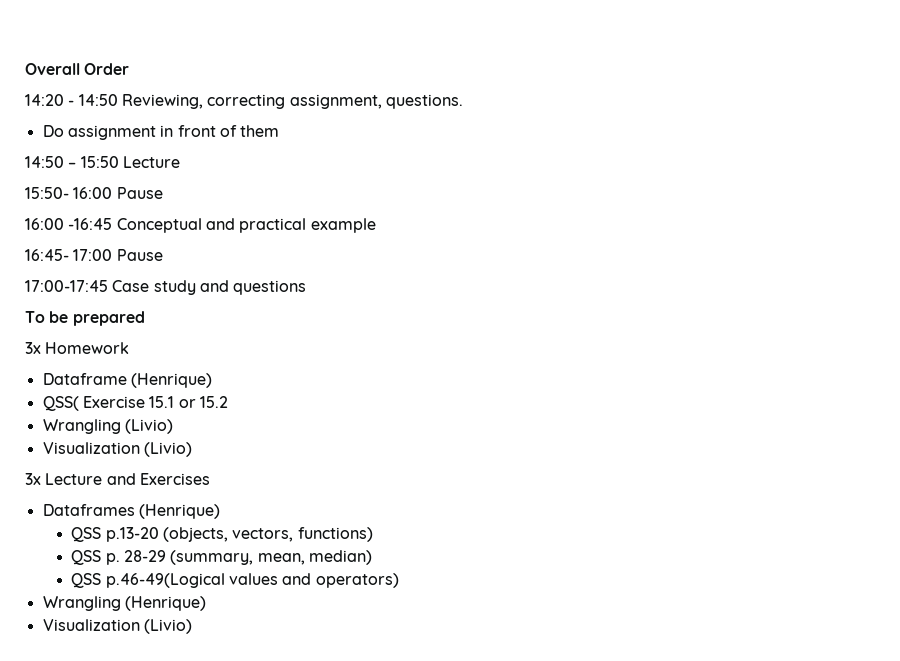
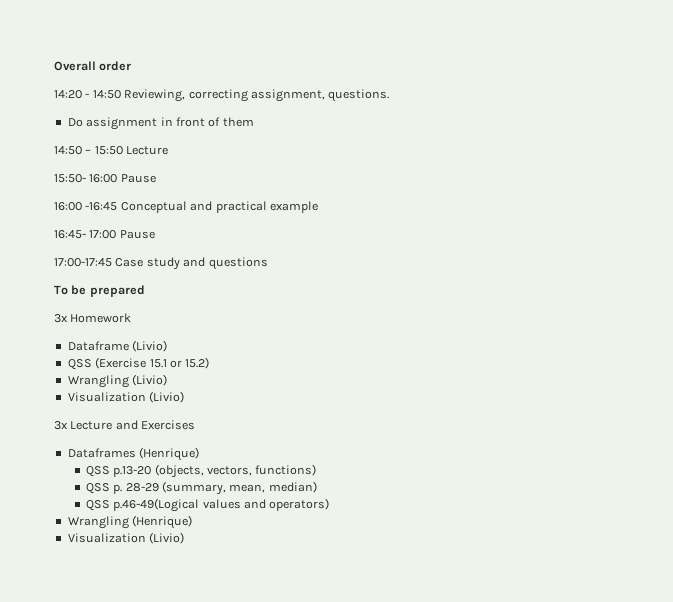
[84,63,130,75] Order -> [99,61,132,71] order
[130,373,212,388] [42,396,145,411] (Henrique) // QSS( Exercise -> [132,340,168,352] [67,357,147,370] (Livio) // QSS (Exercise
[199,396,228,408] 15.2 -> [185,357,210,369] 15.2)

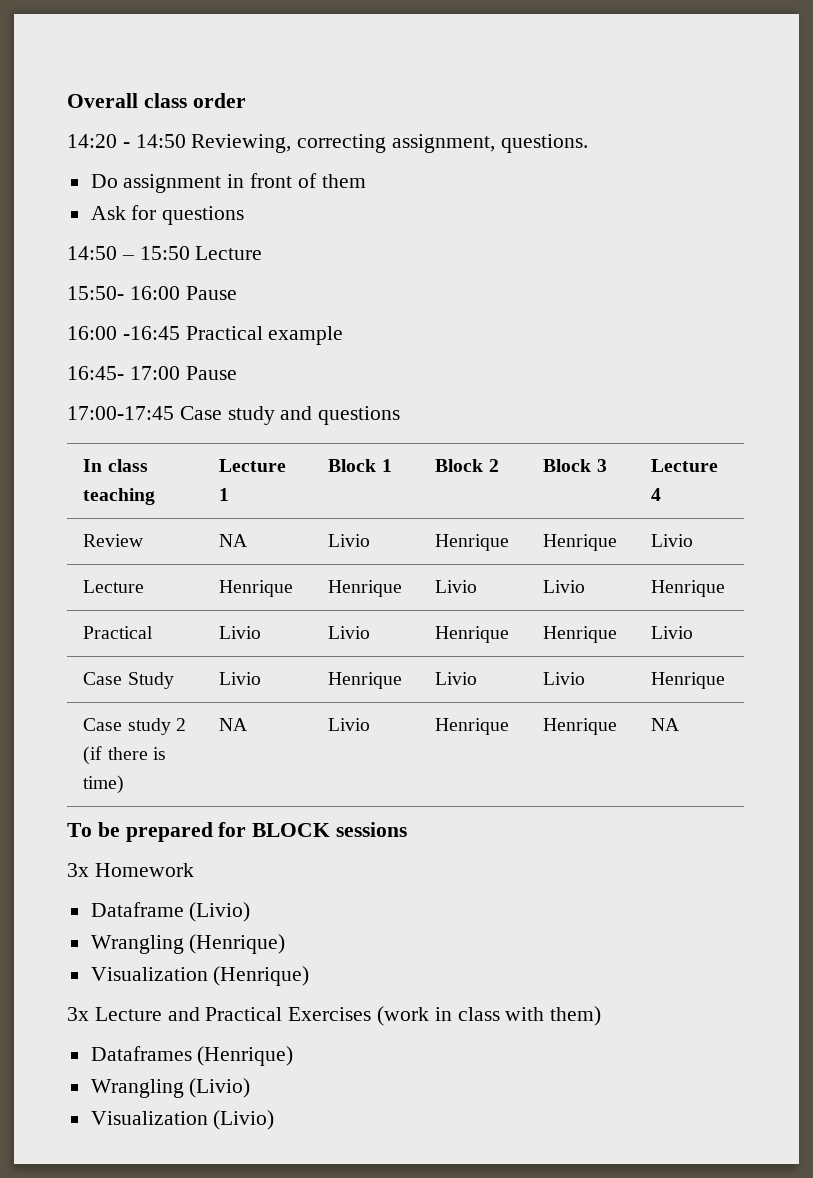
(96, 66) none -> [143,93,187,108] class
(254, 122) none -> [90,205,245,225] // Ask for questions
[120,201,267,213] Conceptual and practical -> [185,326,263,340] Practical
(268, 263) none -> [83,459,148,472] [83,488,156,505] [219,459,287,472] [219,488,230,501] [328,459,392,472] [435,459,499,472] [543,459,607,472] [651,459,719,472] [651,488,662,501] [83,534,144,547] [219,534,248,547] [328,534,371,547] [435,534,510,551] [543,534,618,551] [651,534,694,547] [83,580,145,593] [219,580,294,597] [328,580,403,597] [435,580,478,593] [543,580,586,593] [651,580,726,597] [83,626,154,639] [219,626,262,639] [328,626,371,639] [435,626,510,643] [543,626,618,643] [651,626,694,639] [83,672,174,689] [219,672,262,685] [328,672,403,689] [435,672,478,685] [543,672,586,685] [651,672,726,689] [83,718,186,735] [83,746,166,765] [83,775,125,794] [219,718,248,731] [328,718,371,731] [435,718,510,735] [543,718,618,735] [651,718,680,731] // In class teaching | Lecture 1 | Block 1 | Block 2 | Block 3 | Lecture 4 // Review | NA | Livio | Henrique | Henrique | Livio // Lecture | Henrique | Henrique | Livio | Livio | Henrique // Practical | Livio | Livio | Henrique | Henrique | Livio // Case Study | Livio | Henrique | Livio | Livio | Henrique // Case study 2 (if there is time) | NA | Livio | Henrique | Henrique | NA
(145, 291) none -> [218,822,408,837] for BLOCK sessions
[67,357,210,370] [67,374,168,388] [67,391,185,403] [54,420,196,430] [67,447,200,461] [85,464,317,478] [85,481,317,495] [85,498,330,512] [67,515,193,529] QSS (Exercise 15.1 or 15.2) // Wrangling (Livio) // Visualization (Livio) // 3x Lecture and Exercises // Dataframes (Henrique) // QSS p.13-20 (objects, vectors, functions) // QSS p. 28-29 (summary, mean, median) // QSS p.46-49(Logical values and operators) // Wrangling (Henrique) -> [90,934,286,954] [90,966,310,986] [67,1006,602,1026] [90,1046,294,1066] [90,1078,251,1098] Wrangling (Henrique) // Visualization (Henrique) // 3x Lecture and Practical Exercises (work in class with them) // Dataframes (Henrique) // Wrangling (Livio)

